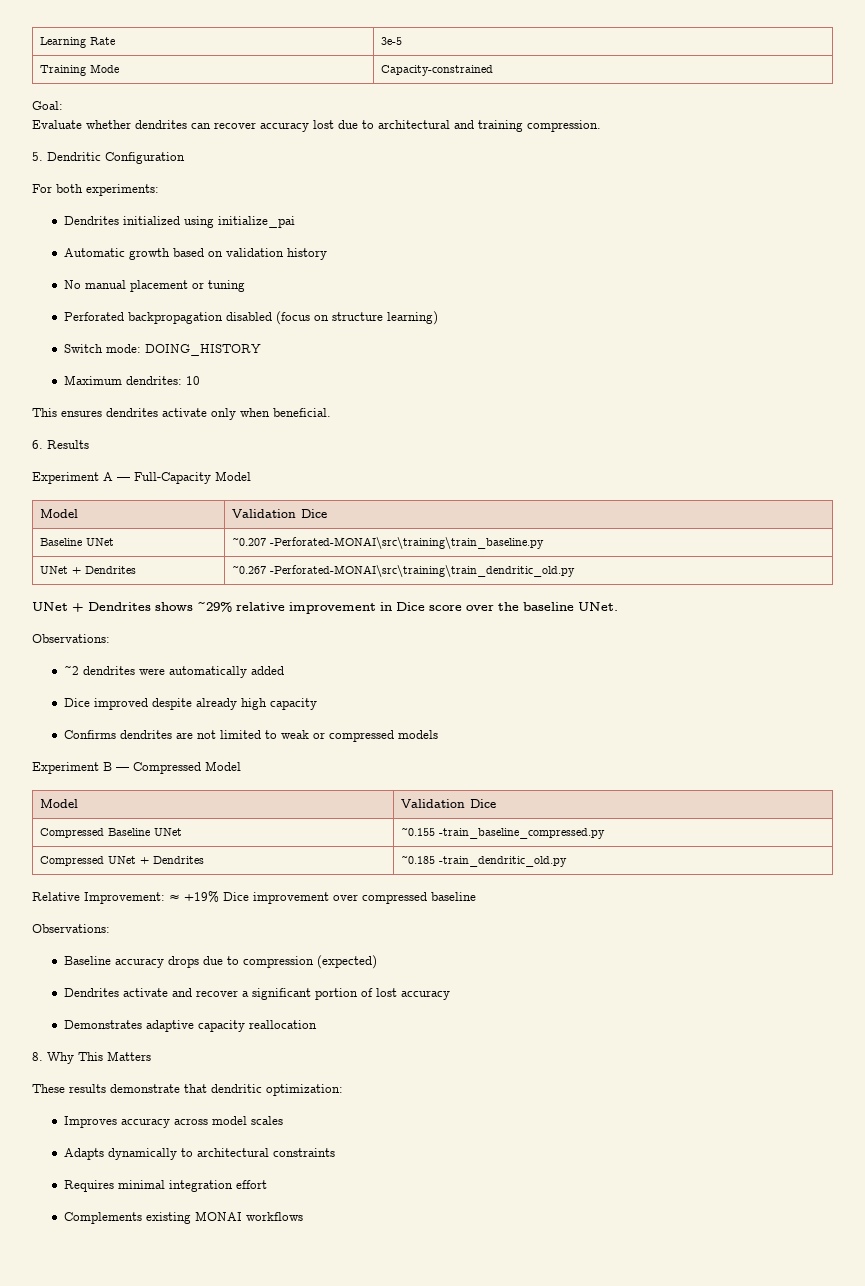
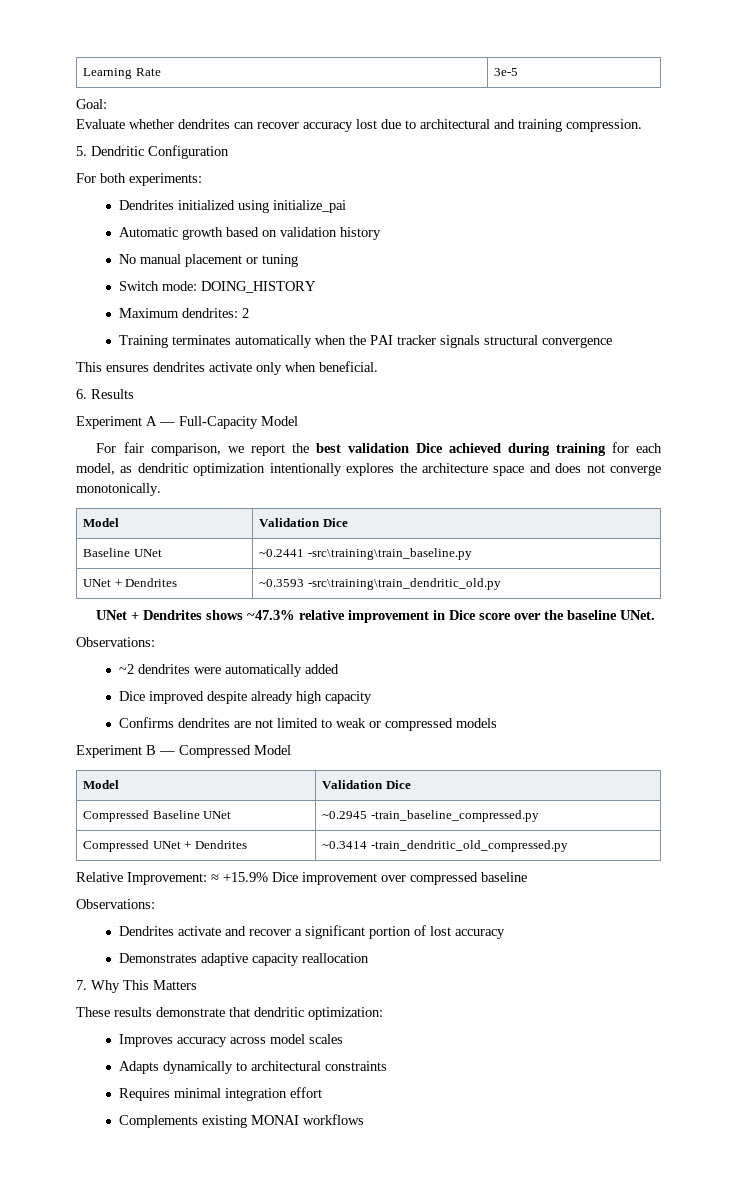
[40,64,120,76] [381,65,494,76] // Training Mode | Capacity-constrained -> (519, 72) none
[64,311,439,325] // Perforated backpropagation disabled (focus on structure learning) -> (299, 260) none
[186,376,201,385] 10 -> [242,308,250,318] [119,335,613,348] 2 // Training terminates automatically when the PAI tracker signals structural convergence
(251, 476) none -> [96,442,663,456] [76,463,662,476] [76,483,161,496] // For fair comparison, we report the best validation Dice achieved during training for each model, as dendritic optimization intentionally explores the architecture space and does not converge monotonically.
[232,537,545,549] [40,566,137,574] [232,565,576,577] ~0.207 -Perforated-MONAI\src\training\train_baseline.py // UNet + Dendrites | ~0.267 -Perforated-MONAI\src\training\train_dendritic_old.py -> [259,548,472,560] [83,578,178,587] [259,578,501,590] ~0.2441 -src\training\train_baseline.py // UNet + Dendrites | ~0.3593 -src\training\train_dendritic_old.py
[197,601,232,612] ~29% -> [247,610,296,620] ~47.3%
[401,827,436,836] ~0.155 -> [322,811,368,819] ~0.2945
[401,855,568,867] ~0.185 -train_dendritic_old.py -> [322,840,568,852] ~0.3414 -train_dendritic_old_compressed.py
[184,891,219,903] +19% -> [223,872,268,882] +15.9%
[64,955,378,969] // Baseline accuracy drops due to compression (expected) -> (155, 904) none
[32,1052,43,1061] 8. -> [76,980,87,990] 7.

